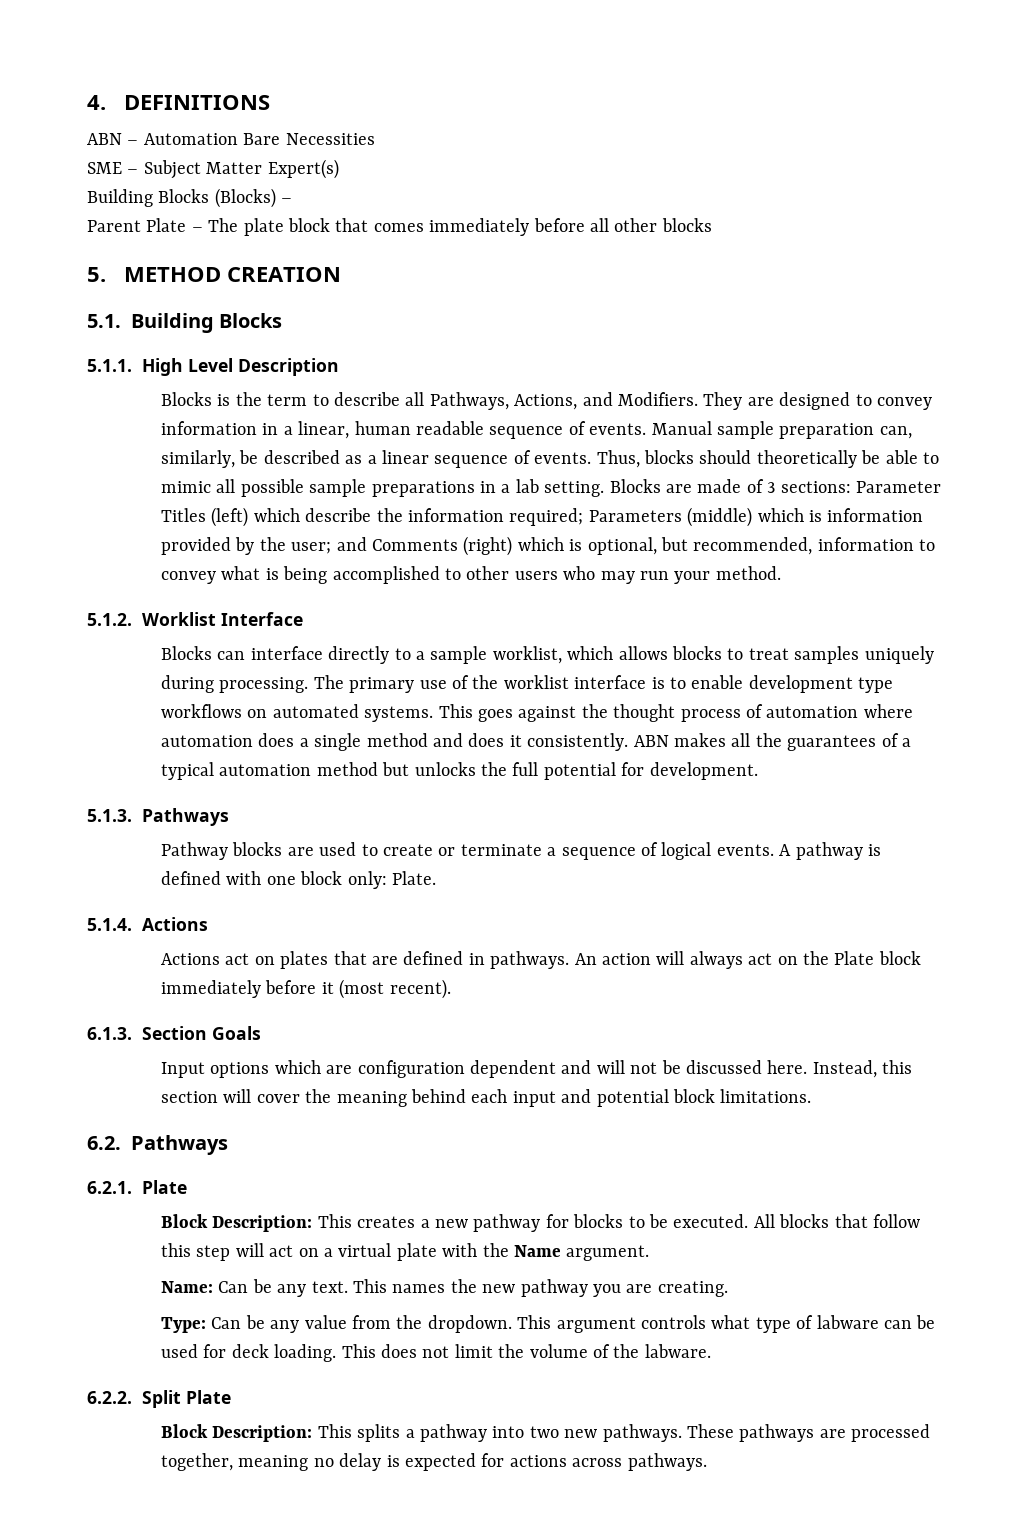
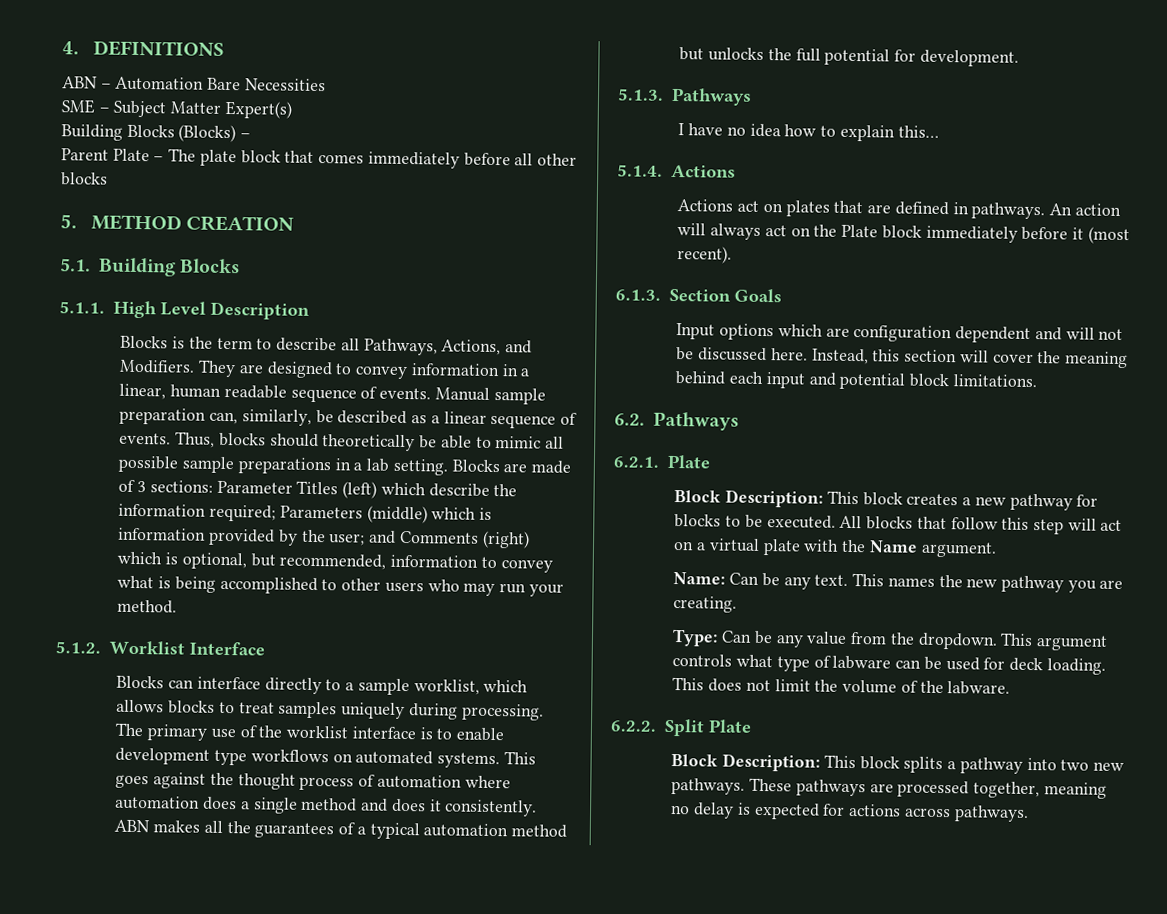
[161,842,882,860] [161,871,437,889] Pathway blocks are used to create or terminate a sequence of logical events. A pathway is defined with one block only: Plate. -> [678,123,939,142] I have no idea how to explain this…
(352, 1221) none -> [862,492,903,506] block
(352, 1431) none -> [859,756,900,770] block

